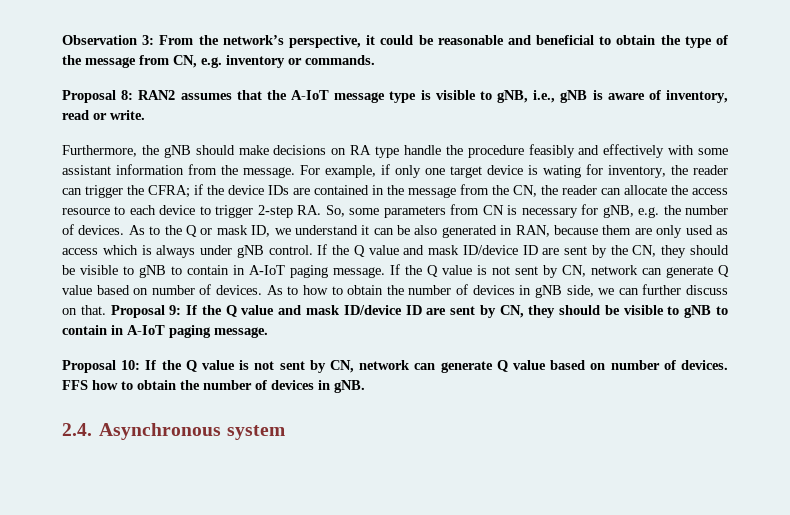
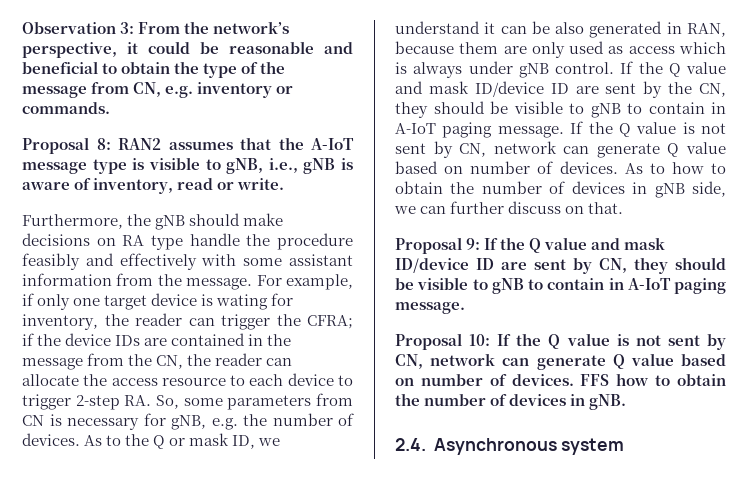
(106, 310) none -> (624, 208) //

